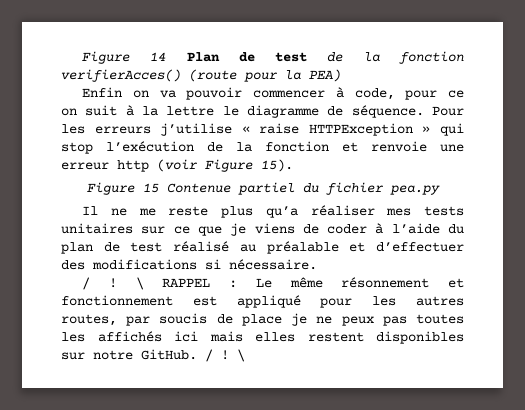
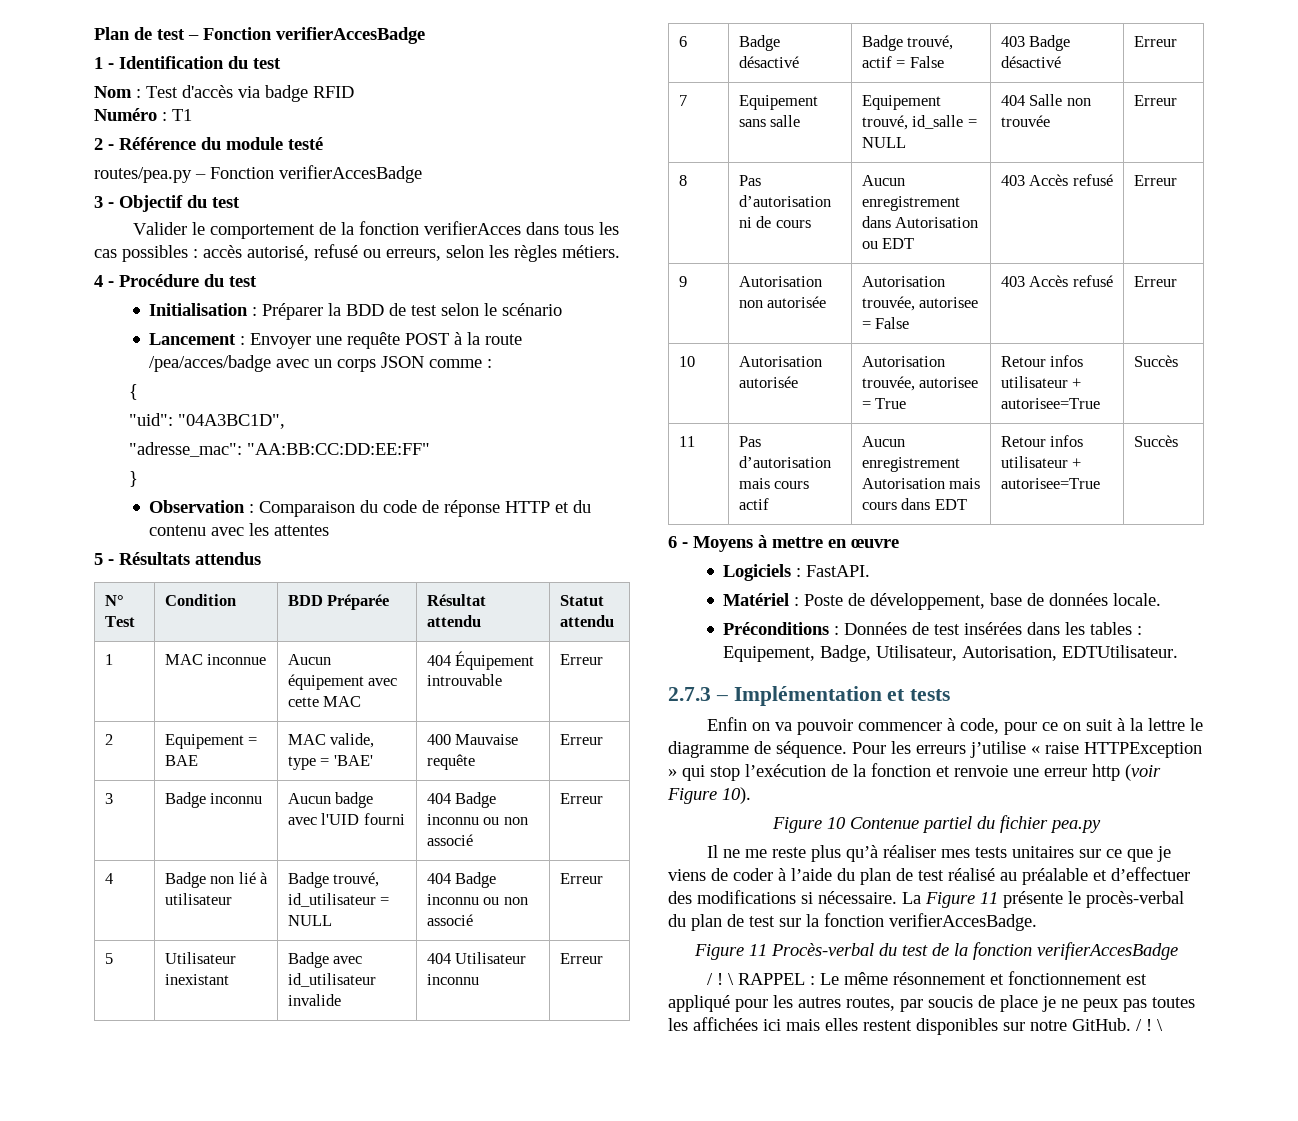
[82,51,167,64] Figure 14 -> (94, 33) none
[327,51,464,64] [61,69,341,82] de la fonction verifierAcces() (route pour la PEA) -> [188,27,425,44] [94,56,281,69] [94,85,354,102] [94,108,192,121] [94,137,323,150] [94,165,422,183] [94,195,240,212] [132,221,619,239] [94,244,620,262] [94,274,257,287] [149,303,563,320] [149,332,523,349] [149,355,493,372] [129,384,139,400] [129,413,286,429] [129,442,431,457] [129,471,139,487] [149,500,592,517] [149,523,330,536] [94,552,261,565] [104,595,124,606] [104,616,135,627] [164,594,236,606] [287,594,390,610] [426,594,486,606] [426,615,481,627] [559,595,604,606] [559,615,614,627] [104,654,113,665] [164,654,267,665] [287,654,331,665] [287,674,398,690] [287,696,362,707] [426,651,535,670] [426,674,502,686] [559,654,603,665] [104,734,113,745] [164,734,258,749] [164,755,198,766] [287,733,375,748] [287,755,373,770] [426,734,519,745] [426,754,475,770] [559,734,603,745] [104,793,113,804] [164,792,263,808] [287,792,374,808] [287,813,405,825] [426,792,497,808] [426,814,528,825] [426,834,473,846] [559,793,603,804] [104,873,113,884] [164,872,268,888] [164,893,232,905] [287,872,380,888] [287,893,390,907] [287,915,332,926] [426,872,497,888] [426,894,528,905] [426,914,473,926] [559,873,603,884] [104,953,113,964] [164,952,236,964] [164,974,229,985] [287,952,363,968] [287,973,376,987] [287,994,341,1006] [426,952,527,964] [426,974,479,985] [559,953,603,964] [678,36,687,47] [738,35,780,51] [738,56,799,68] [861,35,954,51] [861,56,944,68] [1000,35,1071,51] [1000,56,1061,68] [1133,36,1177,47] [678,95,687,106] [738,95,818,110] [738,115,801,127] [861,95,941,110] [861,115,977,130] [861,137,906,148] [1000,94,1091,106] [1000,115,1050,127] [1133,95,1177,106] [678,175,687,186] [738,175,761,186] [738,195,831,207] [738,216,811,228] [861,175,905,186] [861,196,960,211] [861,216,979,228] [861,238,915,249] [1000,174,1113,186] [1133,175,1177,186] [678,276,687,287] [738,276,822,287] [738,296,827,308] [861,276,945,287] [861,296,979,311] [861,317,910,329] [1000,275,1113,287] [1133,276,1177,287] [678,356,695,367] [738,356,822,367] [738,376,798,388] [861,356,945,367] [861,376,979,391] [861,398,907,409] [1000,355,1084,367] [1000,376,1082,388] [1000,398,1100,409] [1133,355,1178,367] [678,436,695,447] [738,436,761,447] [738,456,831,468] [738,478,810,489] [738,498,769,510] [861,436,905,447] [861,457,960,472] [861,478,981,489] [861,498,967,510] [1000,435,1084,447] [1000,456,1082,468] [1000,478,1100,489] [1133,435,1178,447] [668,535,899,552] [723,564,871,581] [723,593,1162,610] [723,622,1143,635] [723,645,1179,662] [668,686,951,706] – Fonction verifierAccesBadge // 1 - Identification du test // Nom : Test d'accès via badge RFID // Numéro : T1 // 2 - Référence du module testé // routes/pea.py – Fonction verifierAccesBadge // 3 - Objectif du test // Valider le comportement de la fonction verifierAcces dans tous les cas possibles : accès autorisé, refusé ou erreurs, selon les règles métiers. // 4 - Procédure du test // Initialisation : Préparer la BDD de test selon le scénario // Lancement : Envoyer une requête POST à la route /pea/acces/badge avec un corps JSON comme : // { // "uid": "04A3BC1D", // "adresse_mac": "AA:BB:CC:DD:EE:FF" // } // Observation : Comparaison du code de réponse HTTP et du contenu avec les attentes // 5 - Résultats attendus // N° Test | Condition | BDD Préparée | Résultat attendu | Statut attendu // 1 | MAC inconnue | Aucun équipement avec cette MAC | 404 Équipement introuvable | Erreur // 2 | Equipement = BAE | MAC valide, type = 'BAE' | 400 Mauvaise requête | Erreur // 3 | Badge inconnu | Aucun badge avec l'UID fourni | 404 Badge inconnu ou non associé | Erreur // 4 | Badge non lié à utilisateur | Badge trouvé, id_utilisateur = NULL | 404 Badge inconnu ou non associé | Erreur // 5 | Utilisateur inexistant | Badge avec id_utilisateur invalide | 404 Utilisateur inconnu | Erreur // 6 | Badge désactivé | Badge trouvé, actif = False | 403 Badge désactivé | Erreur // 7 | Equipement sans salle | Equipement trouvé, id_salle = NULL | 404 Salle non trouvée | Erreur // 8 | Pas d’autorisation ni de cours | Aucun enregistrement dans Autorisation ou EDT | 403 Accès refusé | Erreur // 9 | Autorisation non autorisée | Autorisation trouvée, autorisee = False | 403 Accès refusé | Erreur // 10 | Autorisation autorisée | Autorisation trouvée, autorisee = True | Retour infos utilisateur + autorisee=True | Succès // 11 | Pas d’autorisation mais cours actif | Aucun enregistrement Autorisation mais cours dans EDT | Retour infos utilisateur + autorisee=True | Succès // 6 - Moyens à mettre en œuvre // Logiciels : FastAPI. // Matériel : Poste de développement, base de données locale. // Préconditions : Données de test insérées dans les tables : Equipement, Badge, Utilisateur, Autorisation, EDTUtilisateur. // 2.7.3 – Implémentation et tests
[261,159,293,172] [86,182,159,195] 15). // Figure 15 -> [722,787,751,804] [771,817,846,833] 10). // Figure 10
[265,206,298,218] qu’a -> [845,845,878,862] qu’à
(317, 264) none -> [902,891,1184,908] [668,913,1037,931] [693,942,1178,960] La Figure 11 présente le procès-verbal du plan de test sur la fonction verifierAccesBadge. // Figure 11 Procès-verbal du test de la fonction verifierAccesBadge
[97,331,162,342] affichés -> [693,1017,758,1031] affichées

